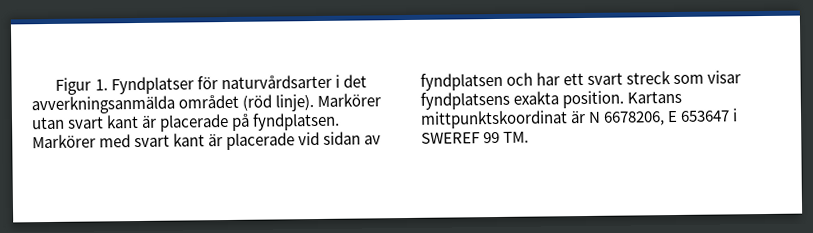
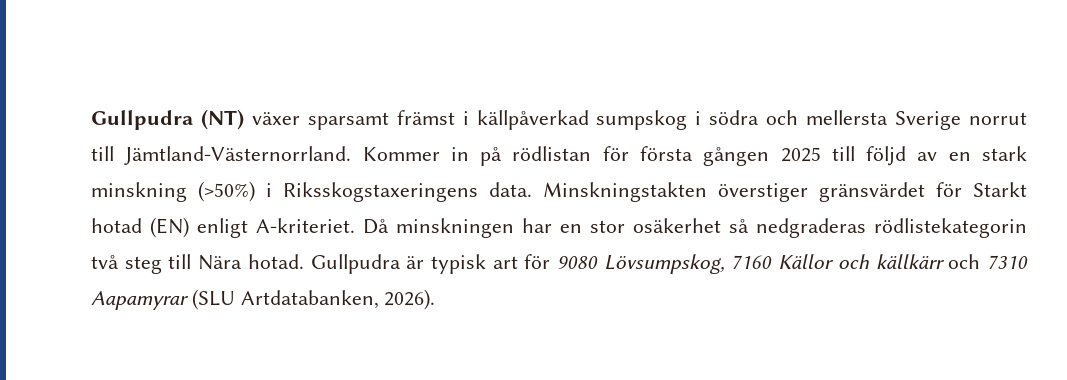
[55,74,367,95] [31,93,382,115] [31,112,341,132] [32,131,382,151] [420,70,742,91] [420,90,683,110] [420,108,739,129] [421,131,530,144] Figur 1. Fyndplatser för naturvårdsarter i det avverkningsanmälda området (röd linje). Markörer utan svart kant är placerade på fyndplatsen. Markörer med svart kant är placerade vid sidan av fyndplatsen och har ett svart streck som visar fyndplatsens exakta position. Kartans mittpunktskoordinat är N 6678206, E 653647 i SWEREF 99 TM. -> [91,109,1027,130] [91,146,1028,166] [91,181,1027,202] [91,217,1027,238] [91,254,1028,274] [91,289,436,310] Gullpudra (NT) växer sparsamt främst i källpåverkad sumpskog i södra och mellersta Sverige norrut till Jämtland-Västernorrland. Kommer in på rödlistan för första gången 2025 till följd av en stark minskning (>50%) i Riksskogstaxeringens data. Minskningstakten överstiger gränsvärdet för Starkt hotad (EN) enligt A-kriteriet. Då minskningen har en stor osäkerhet så nedgraderas rödlistekategorin två steg till Nära hotad. Gullpudra är typisk art för 9080 Lövsumpskog, 7160 Källor och källkärr och 7310 Aapamyrar (SLU Artdatabanken, 2026).

